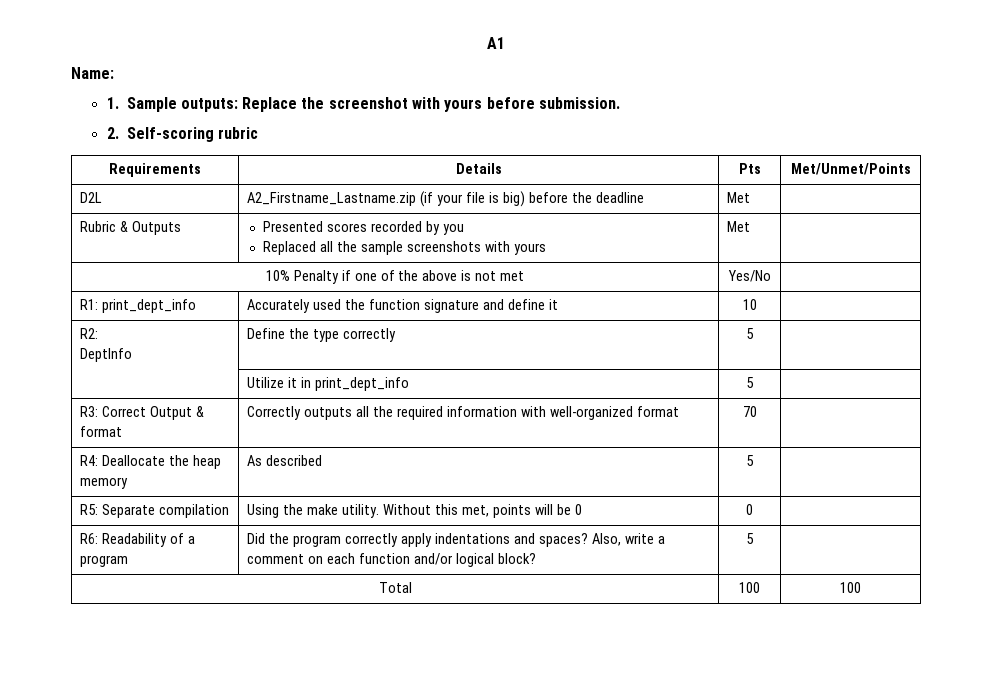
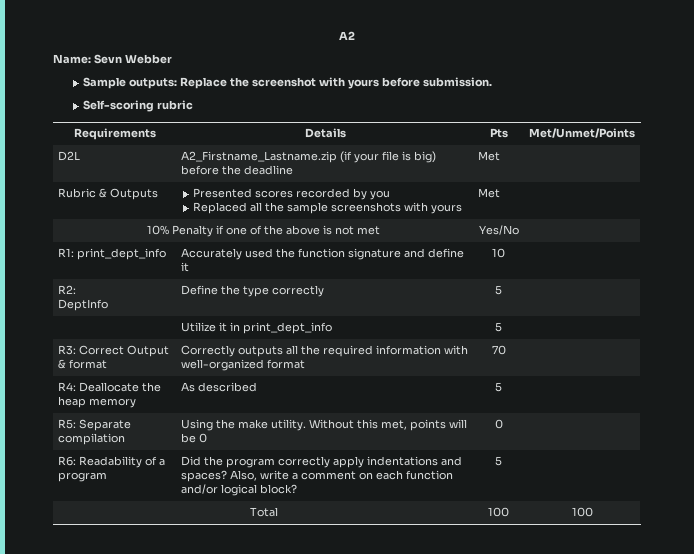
[487,37,505,49] A1 -> [339,31,355,40] A2
[106,97,119,109] // 1. -> [94,54,172,64] Sevn Webber //
[106,127,119,139] 2. -> (492, 82) none

